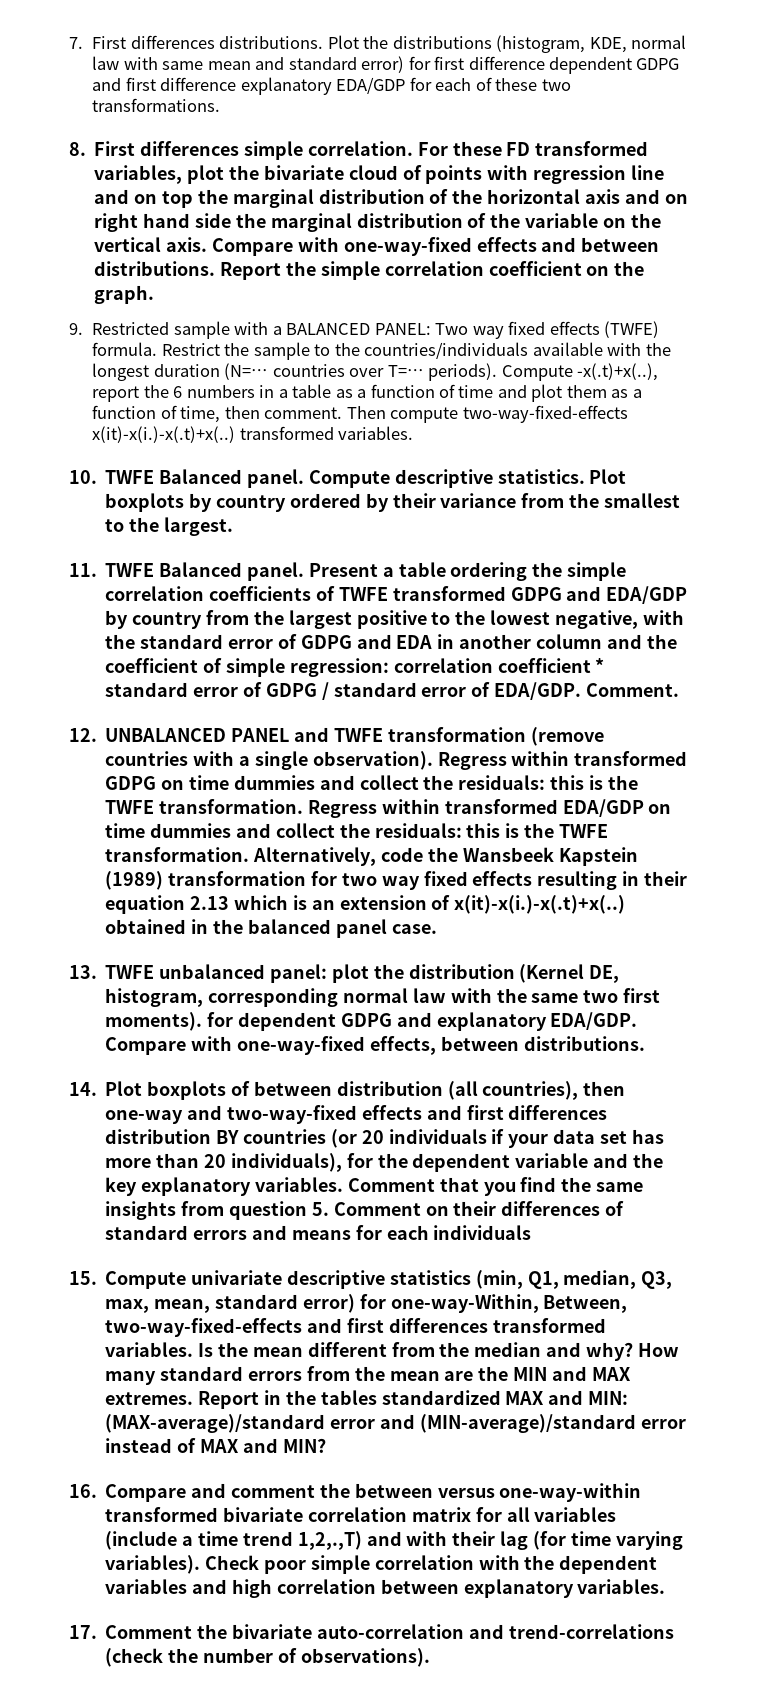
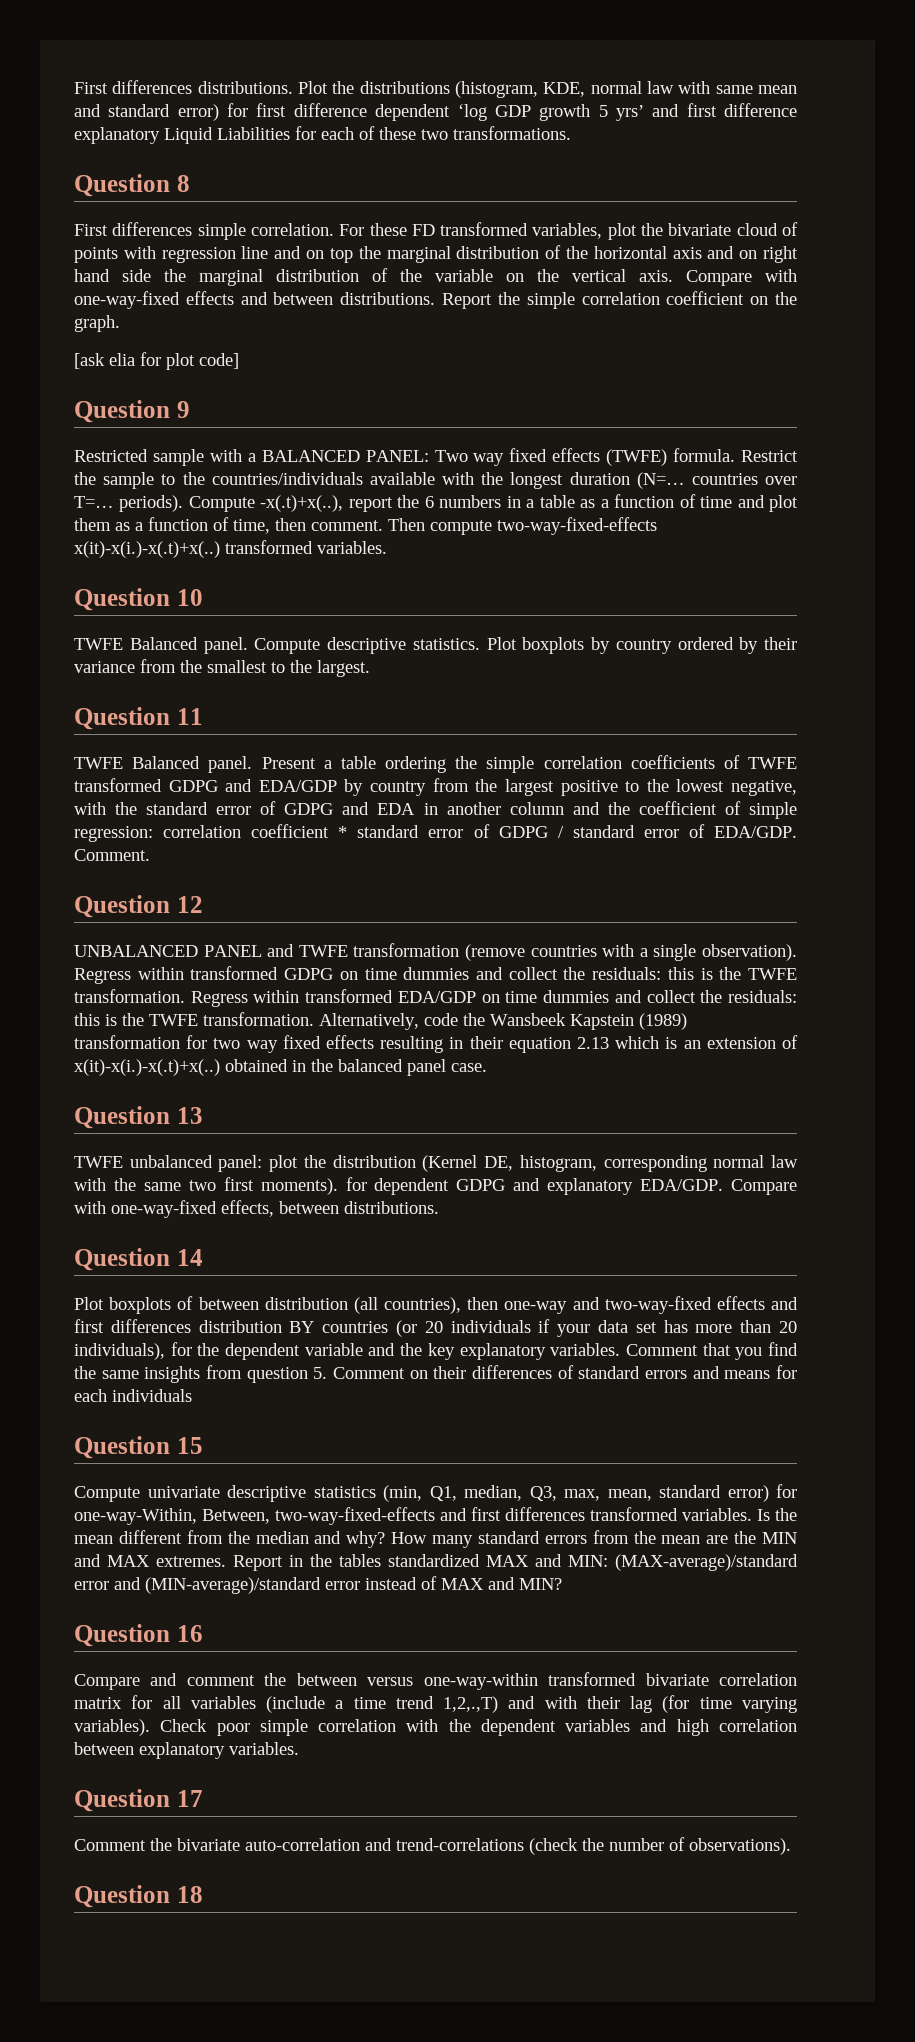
[69,37,83,49] 7. -> (74, 88) none
[636,58,680,70] GDPG -> [457,104,644,121] ‘log GDP growth 5 yrs’
[336,77,406,94] EDA/GDP -> [164,127,290,144] Liquid Liabilities
[69,142,86,156] 8. -> [74,174,190,197] Question 8 //
[69,323,83,335] 9. -> [74,352,239,370] [74,400,190,423] [ask elia for plot code] // Question 9 //
[69,470,97,484] 10. -> [74,588,203,611] Question 10 //
[69,563,97,577] 11. -> [74,707,203,730] Question 11 //
[69,728,97,742] 12. -> [74,895,203,918] Question 12 //
[69,965,97,979] 13. -> [74,1106,203,1129] Question 13 //
[69,1082,97,1096] 14. -> [74,1248,203,1271] Question 14 //
[69,1271,97,1285] 15. -> [74,1436,203,1459] Question 15 //
[69,1484,97,1498] 16. -> [74,1624,203,1647] Question 16 //
[69,1625,97,1639] 17. -> [74,1789,203,1812] Question 17 //
(430, 1657) none -> [74,1885,203,1908] // Question 18

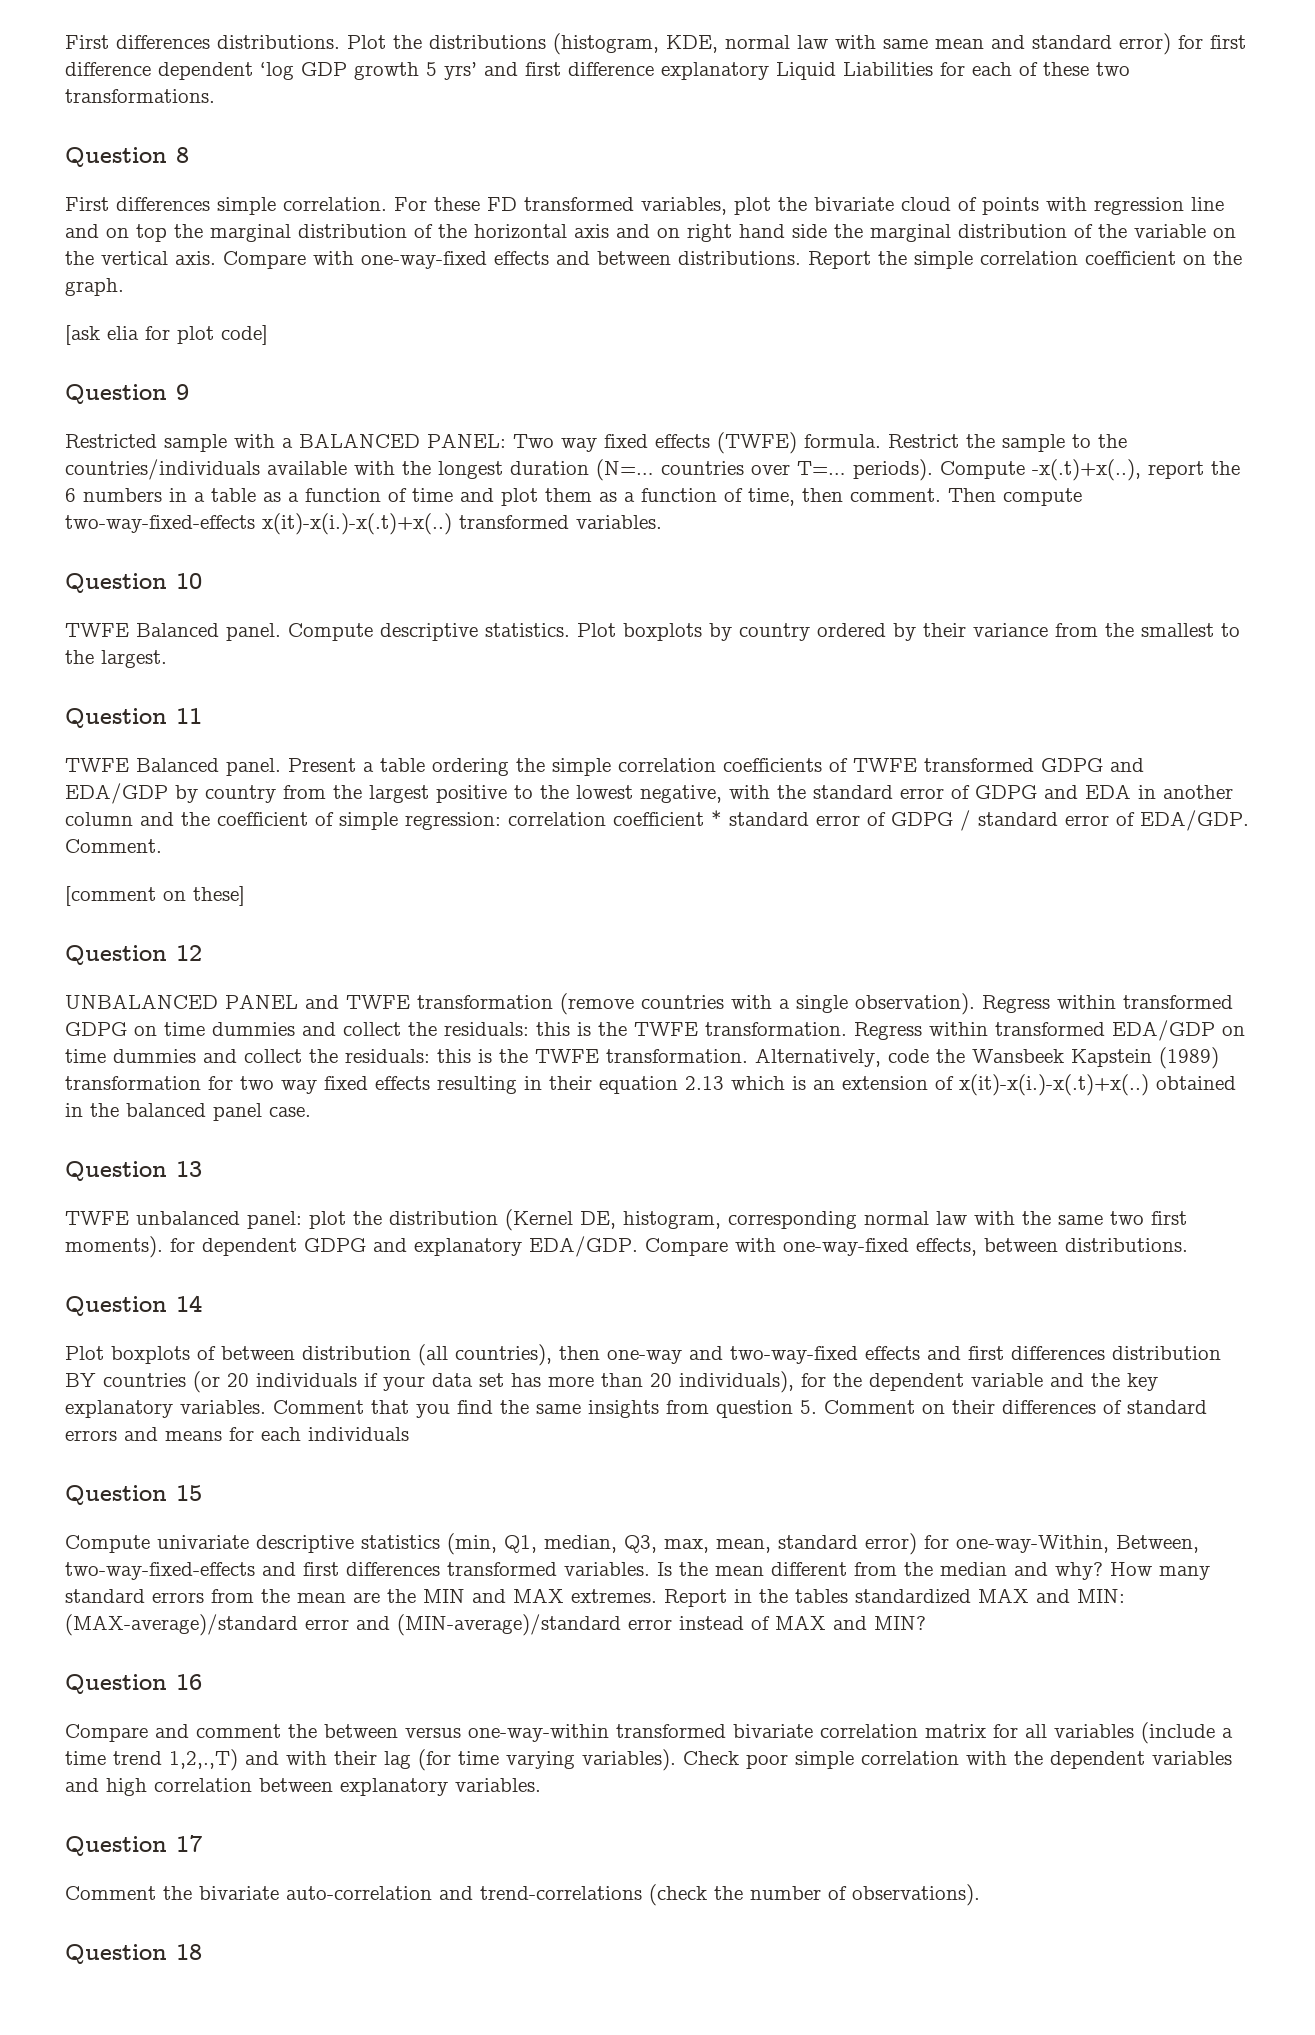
(150, 855) none -> [65,886,245,906] // [comment on these]

